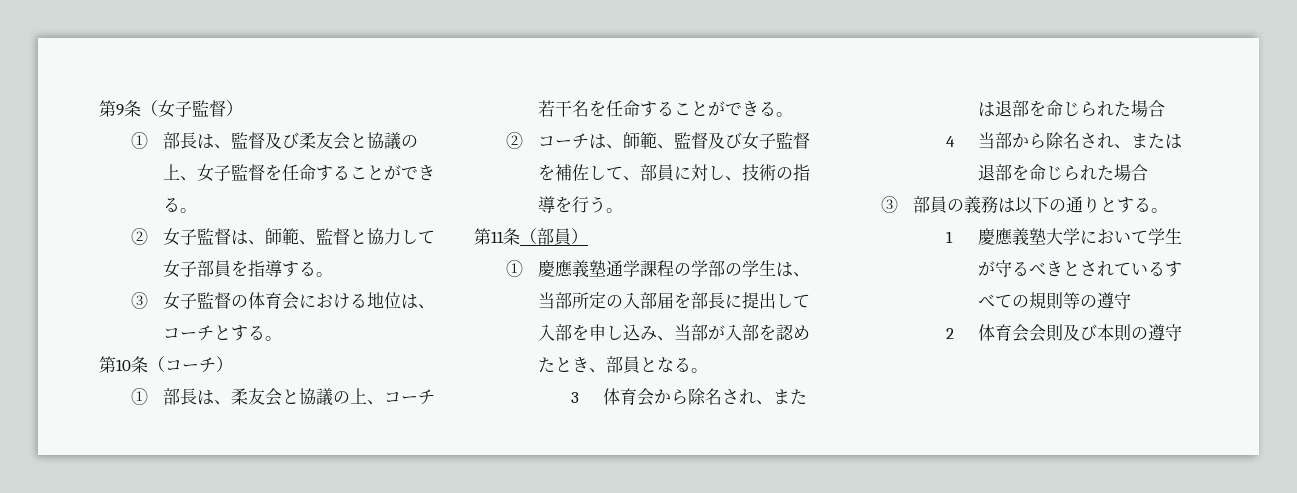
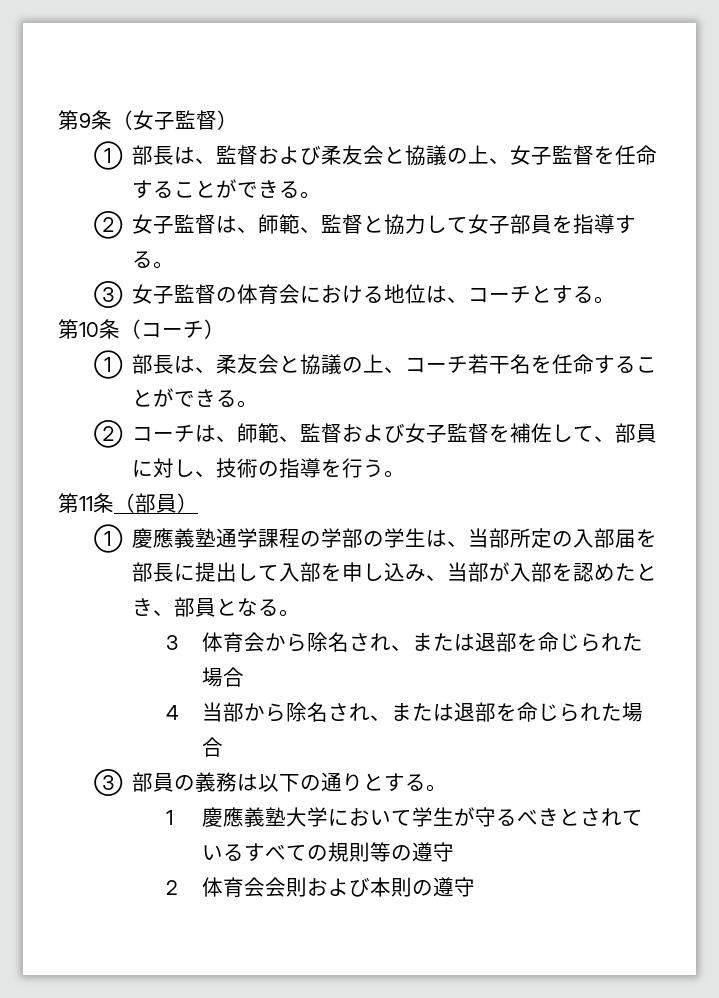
[265,132,283,149] 及 -> [258,146,301,164] およ
[708,132,726,149] 及 -> [342,424,385,442] およ
[1062,324,1080,341] 及 -> [306,878,349,896] およ

